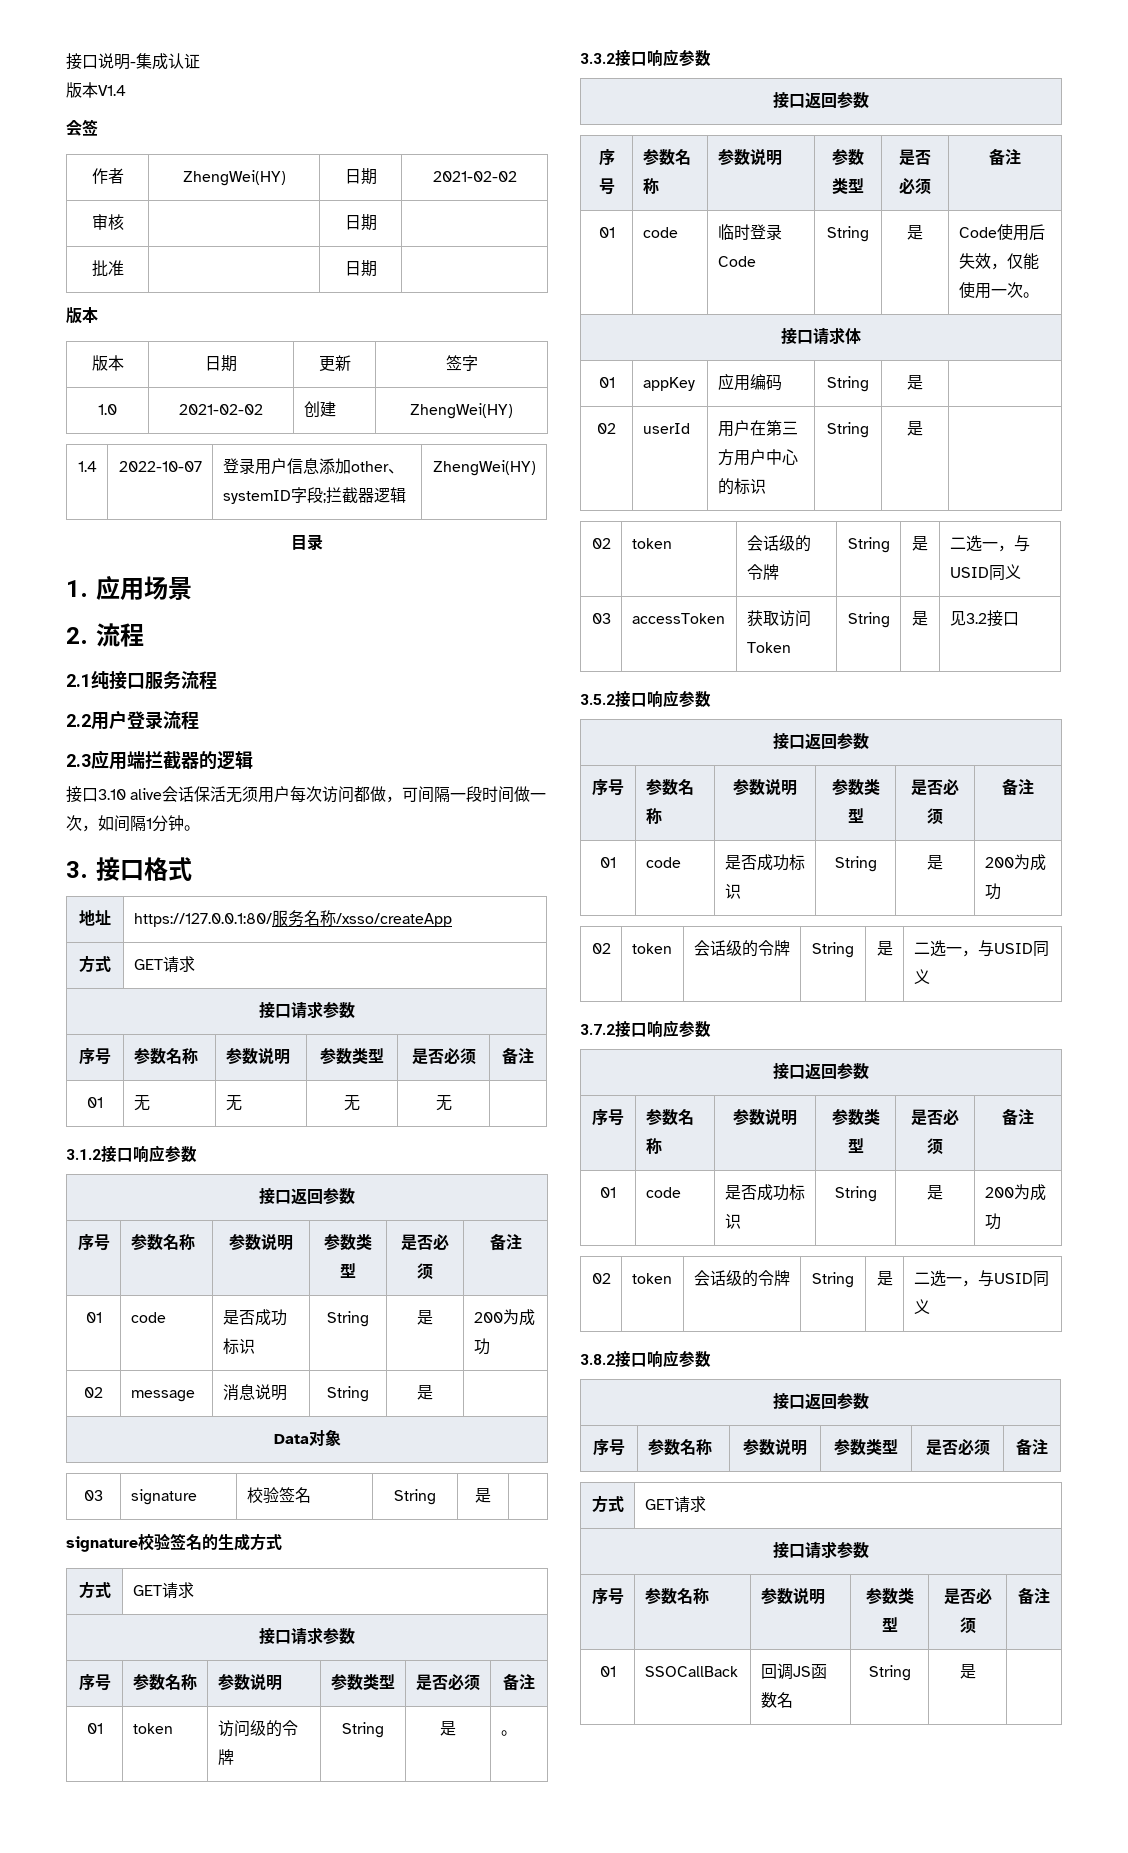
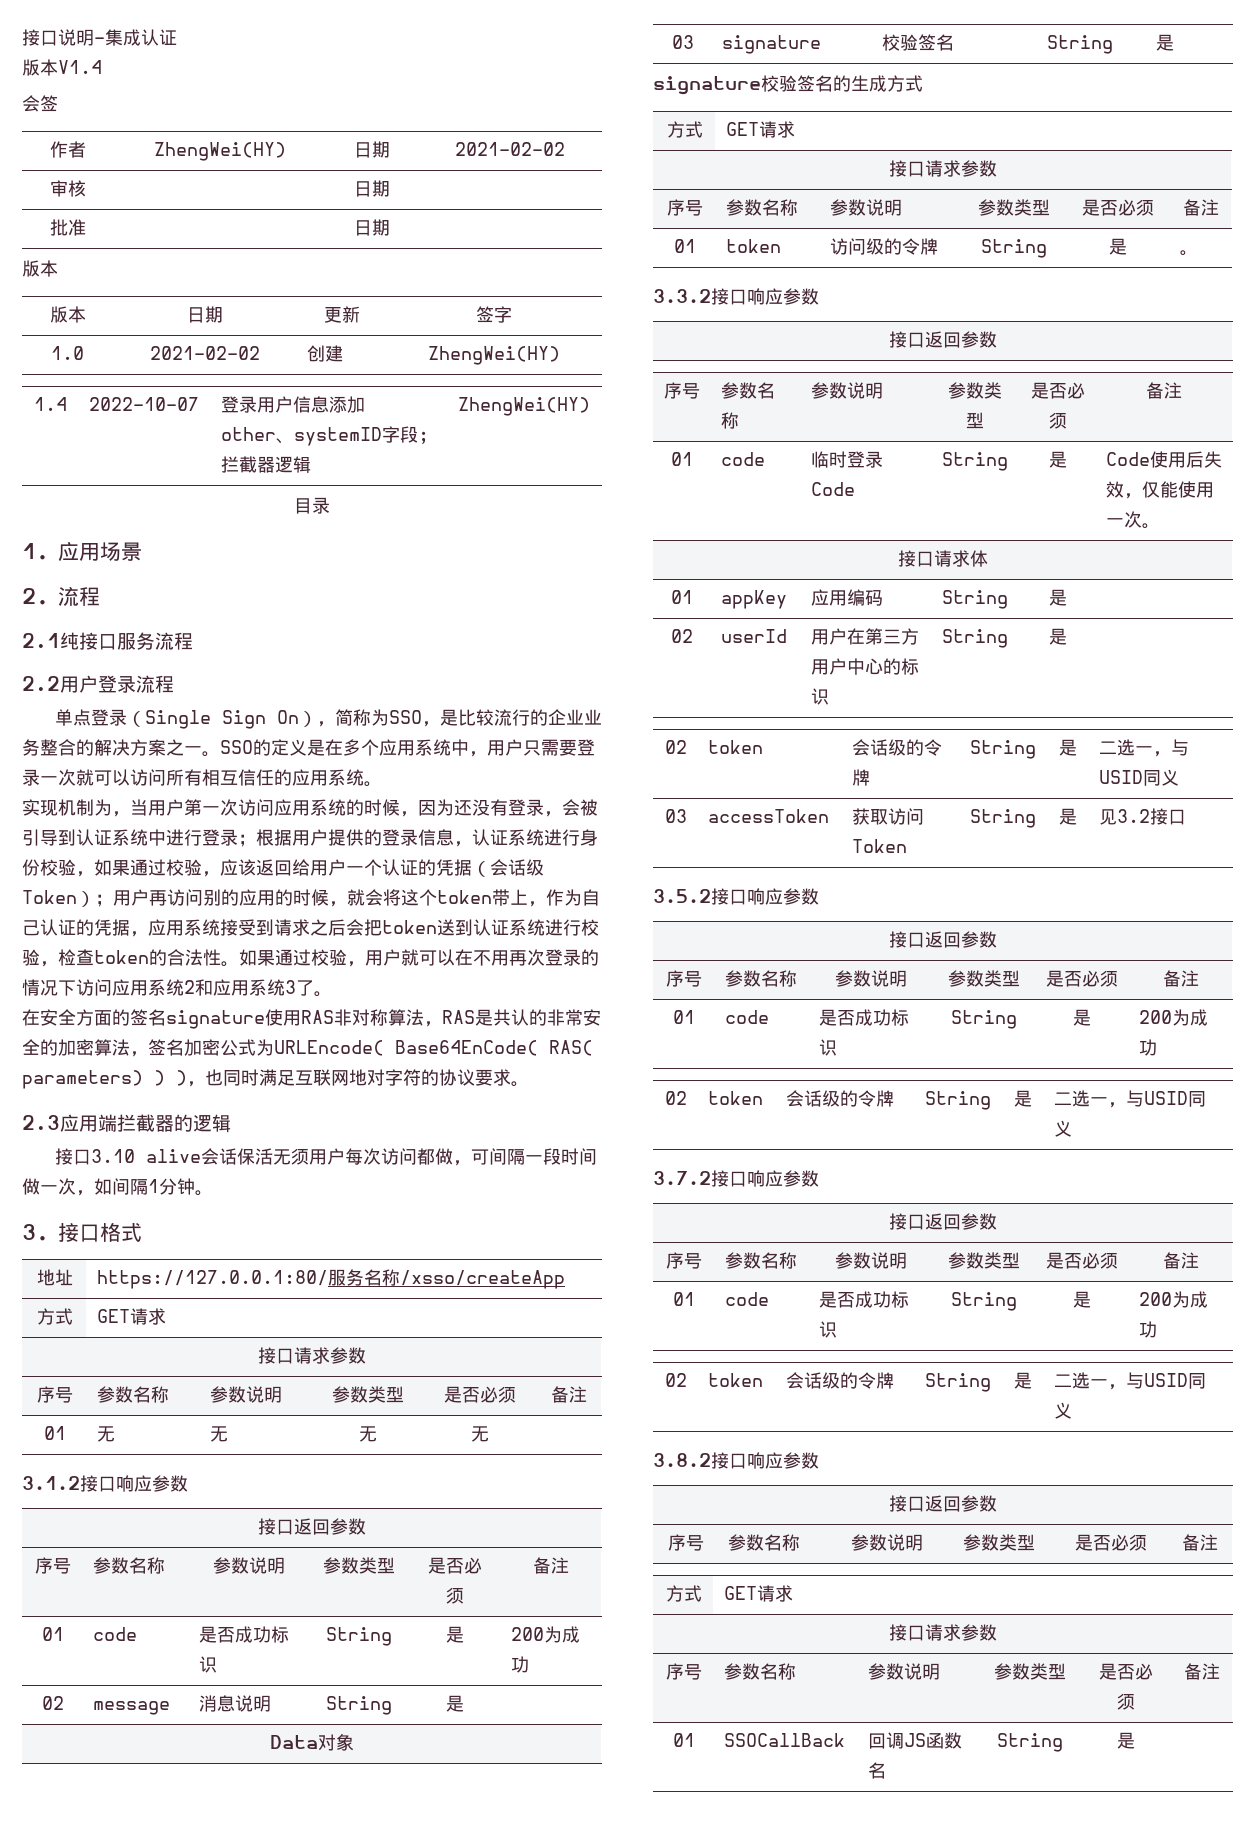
(199, 720) none -> [54,709,602,729] [22,739,595,757] [22,769,382,787] [22,799,598,817] [22,829,598,847] [22,859,544,877] [22,889,600,907] [22,919,599,937] [22,949,599,967] [22,979,332,997] [22,1009,601,1029] [22,1039,593,1057] [22,1069,529,1089] // 单点登录（Single Sign On），简称为SSO，是比较流行的企业业务整合的解决方案之一。SSO的定义是在多个应用系统中，用户只需要登录一次就可以访问所有相互信任的应用系统。 // 实现机制为，当用户第一次访问应用系统的时候，因为还没有登录，会被引导到认证系统中进行登录；根据用户提供的登录信息，认证系统进行身份校验，如果通过校验，应该返回给用户一个认证的凭据（会话级Token）；用户再访问别的应用的时候，就会将这个token带上，作为自己认证的凭据，应用系统接受到请求之后会把token送到认证系统进行校验，检查token的合法性。如果通过校验，用户就可以在不用再次登录的情况下访问应用系统2和应用系统3了。 // 在安全方面的签名signature使用RAS非对称算法，RAS是共认的非常安全的加密算法，签名加密公式为URLEncode( Base64EnCode( RAS( parameters) ) )，也同时满足互联网地对字符的协议要求。

